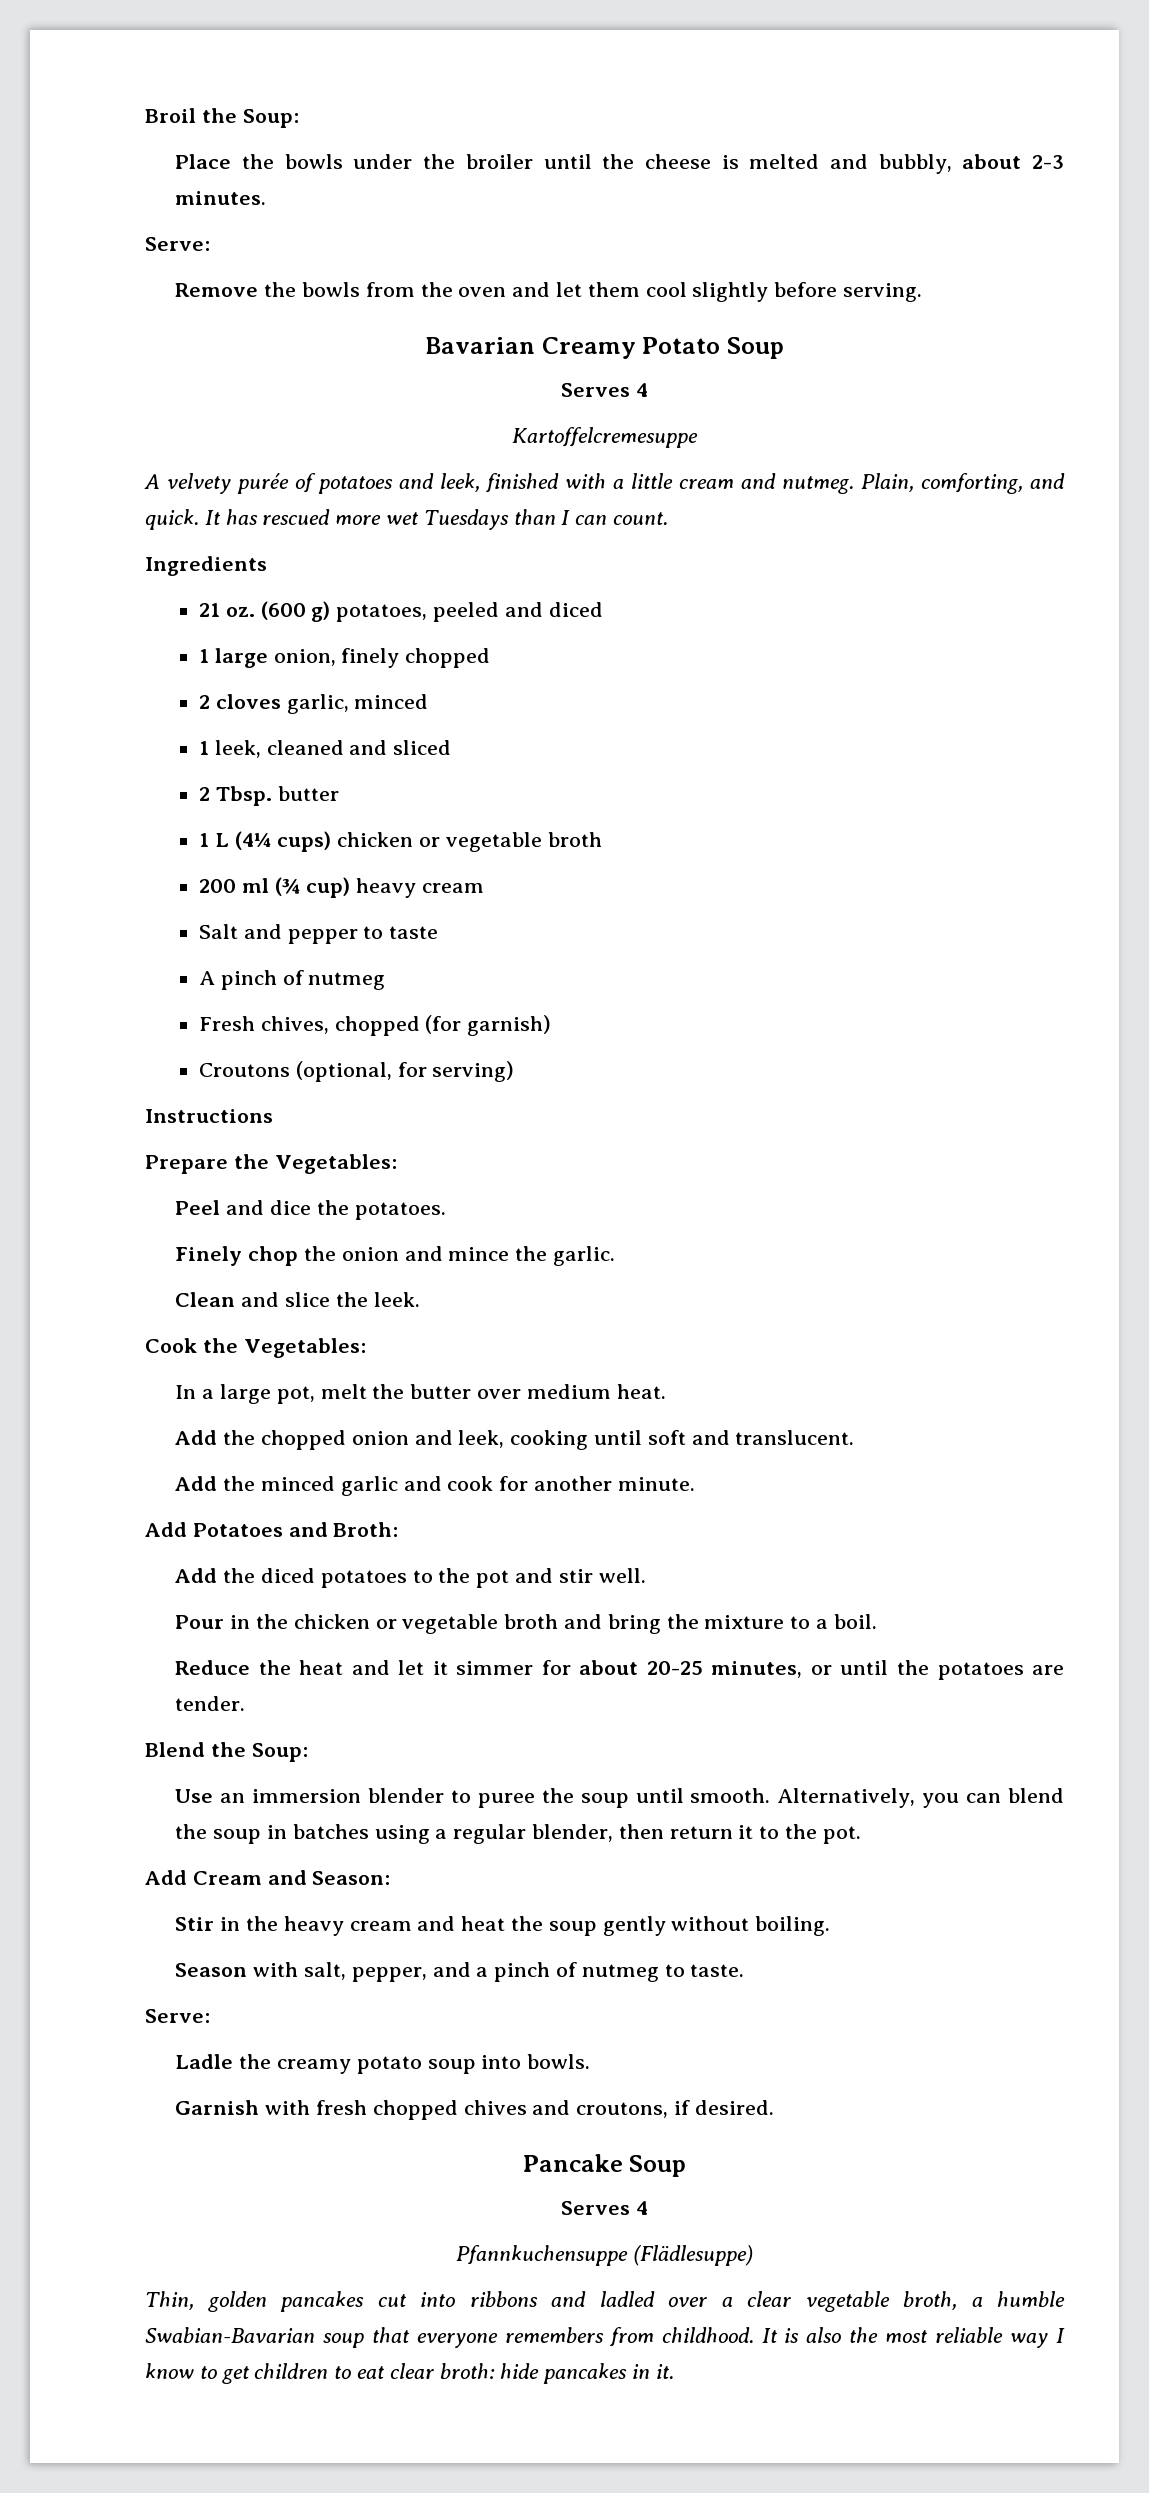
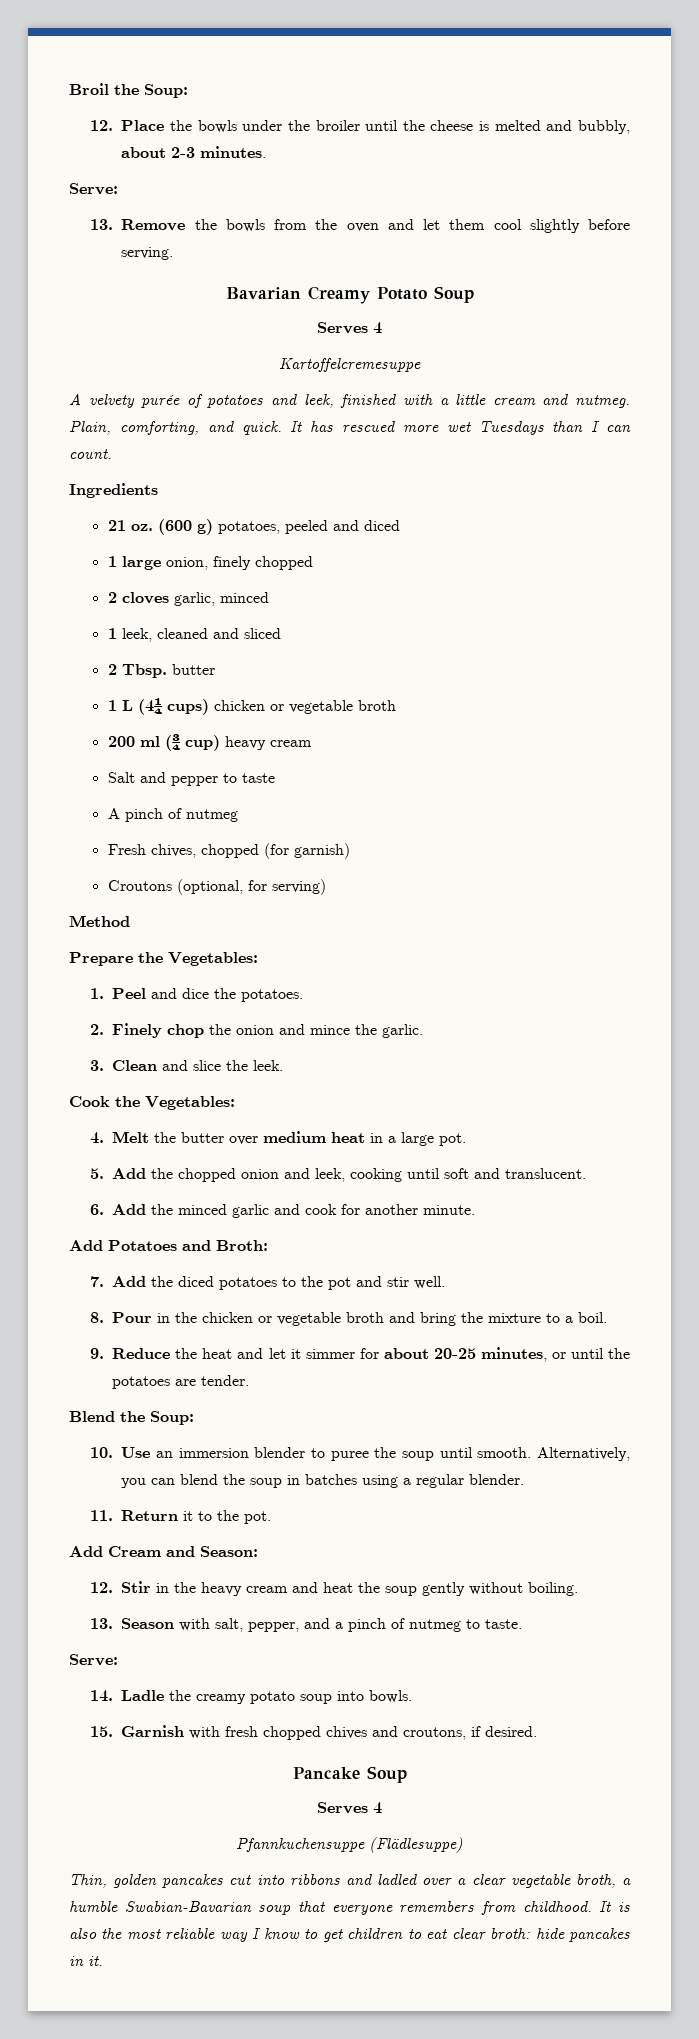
(299, 118) none -> [90,120,114,131] 12.
(210, 244) none -> [90,219,114,230] 13.
[145,1109,273,1123] Instructions -> [69,915,130,927] Method
(397, 1164) none -> [90,988,105,999] 1.
(446, 1211) none -> [90,1024,105,1035] 2.
(616, 1256) none -> [90,1060,105,1071] 3.
[175,1384,666,1404] In a large pot, melt the butter over medium heat. // -> [90,1131,467,1146] [90,1168,105,1179] 4. Melt the butter over medium heat in a large pot. // 5.
(855, 1437) none -> [90,1204,105,1215] 6.
(399, 1529) none -> [90,1276,105,1287] 7.
(646, 1575) none -> [90,1312,105,1323] 8.
(877, 1621) none -> [90,1348,105,1359] 9.
(308, 1752) none -> [90,1447,114,1458] 10.
[532,1824,733,1842] blender, then return -> [469,1474,525,1485] [90,1510,179,1521] blender. // 11. Return
(391, 1878) none -> [90,1582,114,1593] 12.
(831, 1926) none -> [90,1618,114,1629] 13.
(210, 2016) none -> [90,1690,114,1702] 14.
(591, 2061) none -> [90,1726,114,1737] 15.

